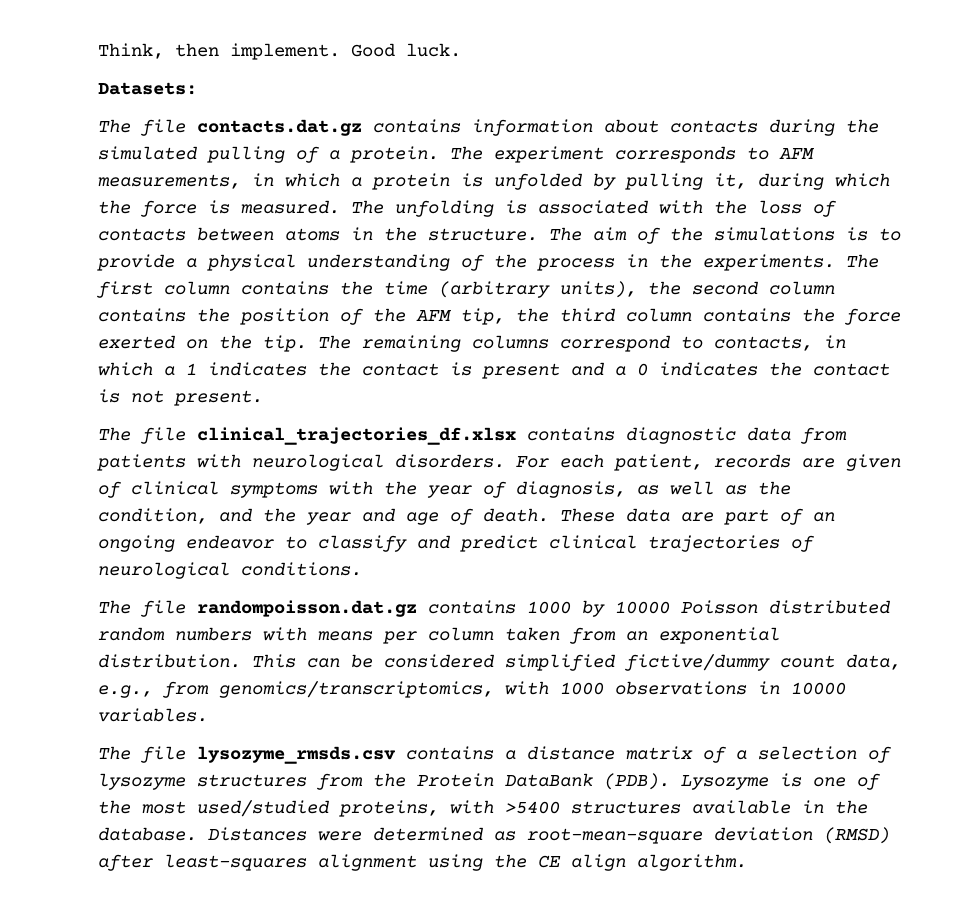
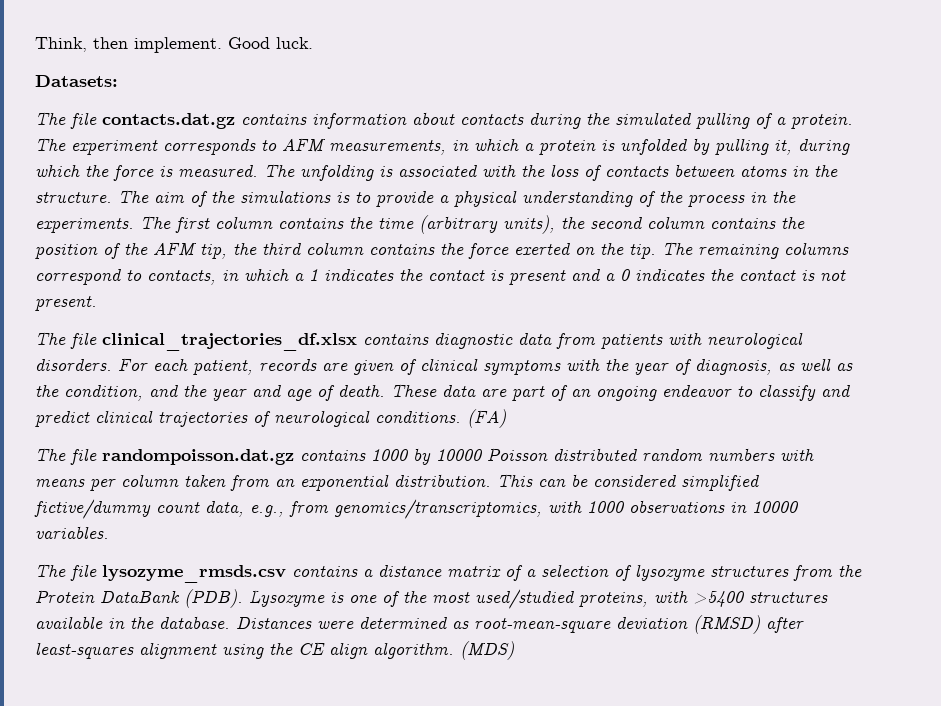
(362, 569) none -> [467,409,506,428] (FA)
(747, 862) none -> [460,641,514,660] (MDS)

